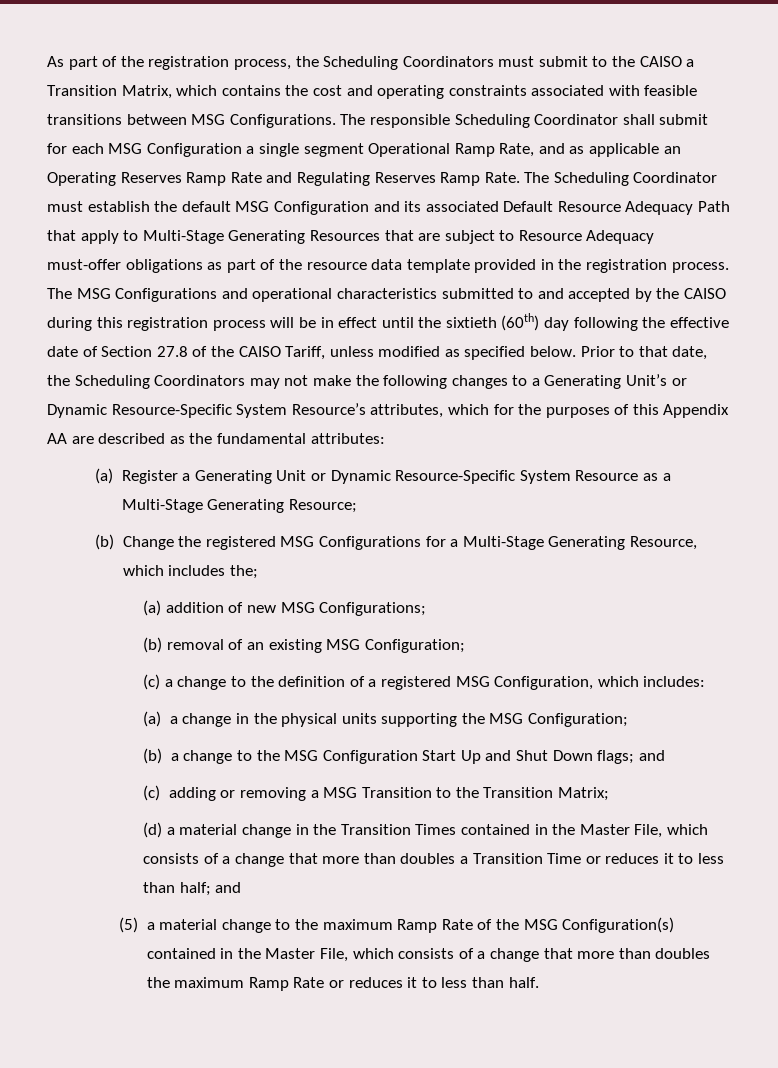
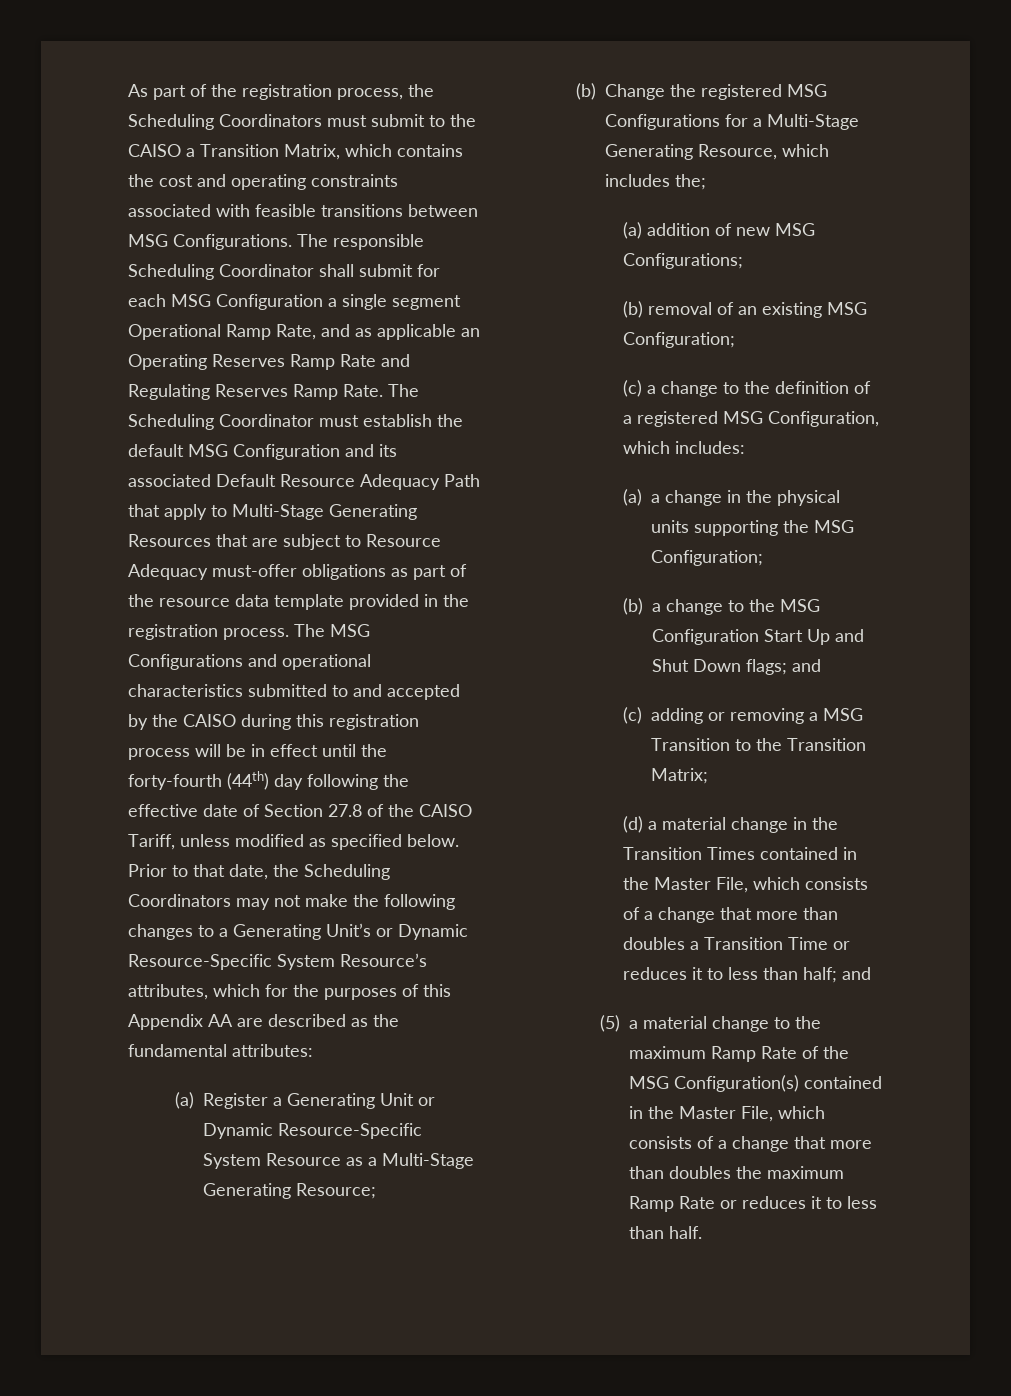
[445,313,540,331] sixtieth (60th) -> [128,771,269,790] forty-fourth (44th)

